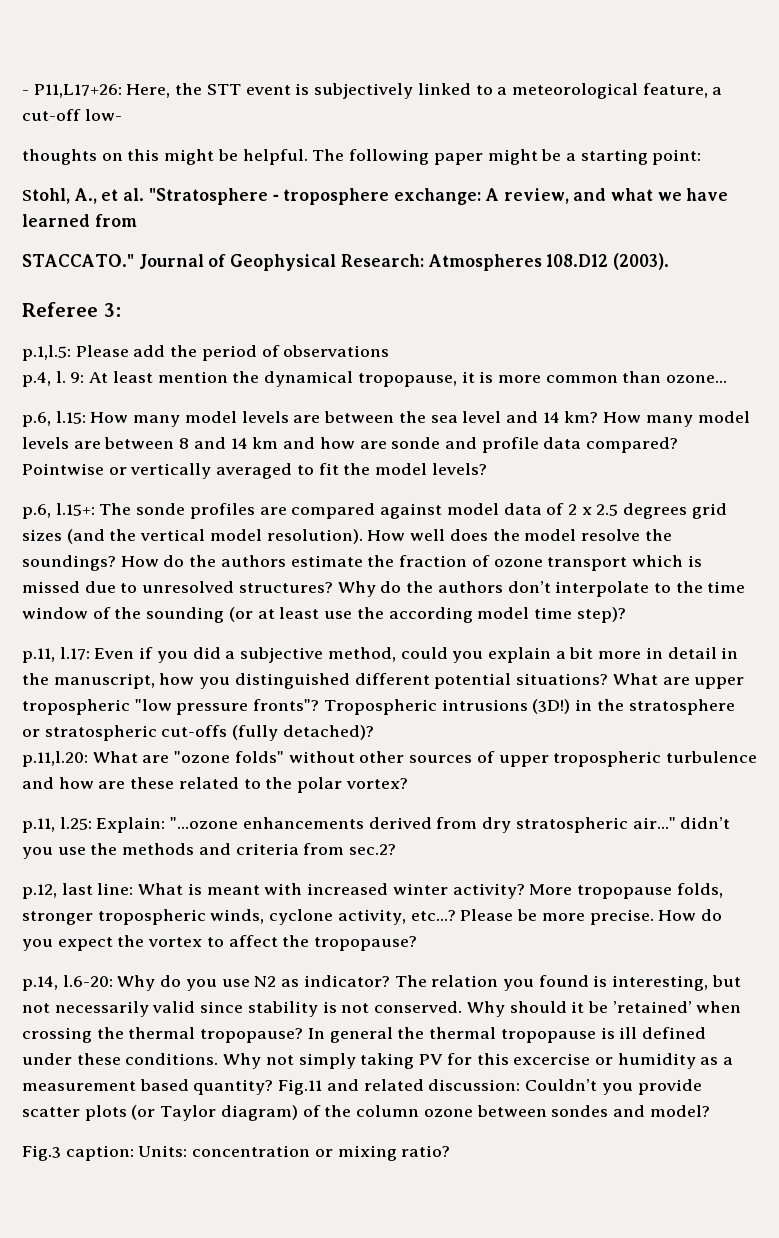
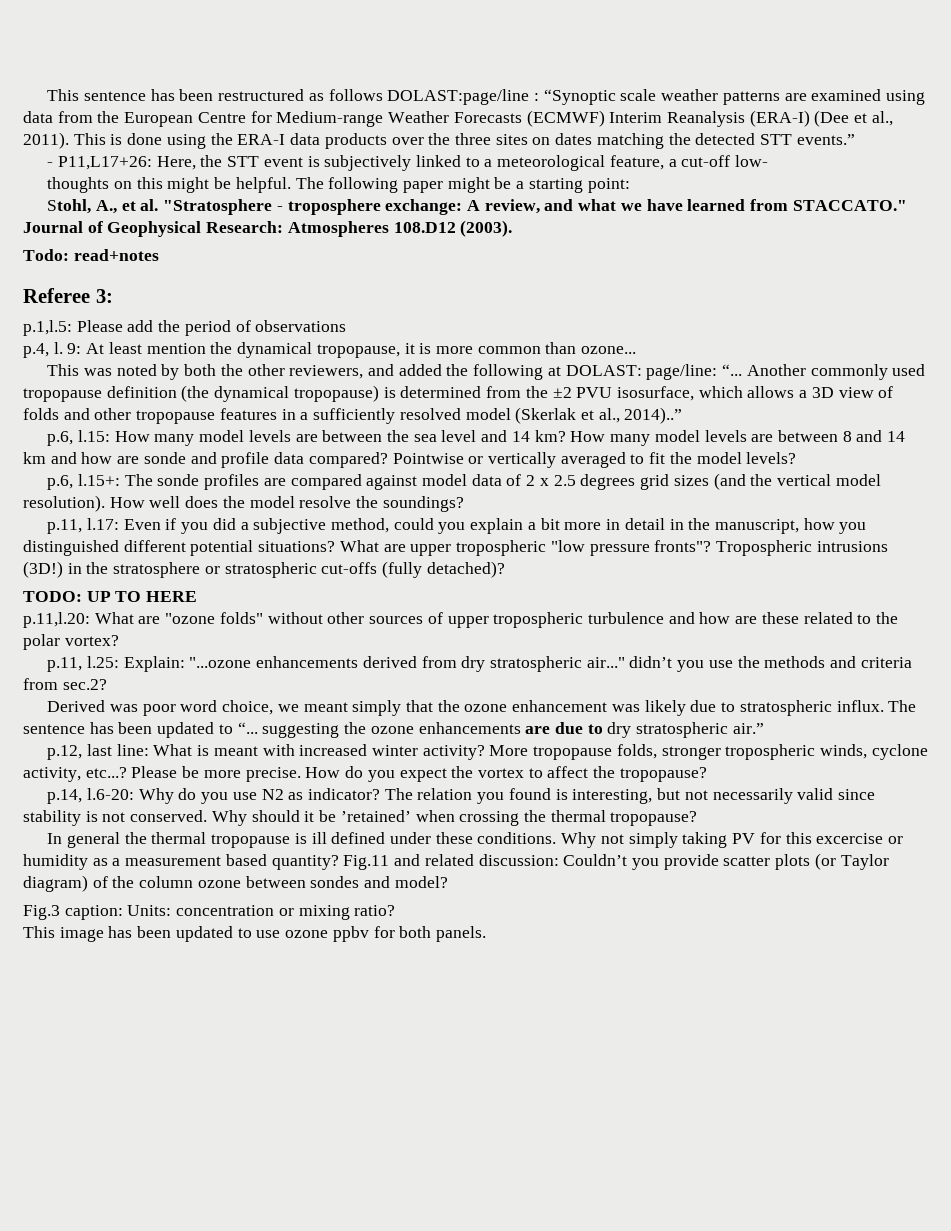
(22, 92) none -> [47,89,926,105] [23,110,893,127] [23,132,855,149] This sentence has been restructured as follows DOLAST:page/line : “Synoptic scale weather patterns are examined using data from the European Centre for Medium-range Weather Forecasts (ECMWF) Interim Reanalysis (ERA-I) (Dee et al., 2011). This is done using the ERA-I data products over the three sites on dates matching the detected STT events.” //
(137, 220) // -> (789, 205) none
(670, 261) none -> [23,249,159,261] // Todo: read+notes
(728, 379) none -> [47,364,926,380] [23,385,894,402] [23,407,683,424] // This was noted by both the other reviewers, and added the following at DOLAST: page/line: “... Another commonly used tropopause definition (the dynamical tropopause) is determined from the ±2 PVU isosurface, which allows a 3D view of folds and other tropopause features in a sufficiently resolved model (Skerlak et al., 2014)..”
[120,555,702,571] [22,581,746,597] [22,607,626,623] How do the authors estimate the fraction of ozone transport which is missed due to unresolved structures? Why do the authors don’t interpolate to the time window of the sounding (or at least use the according model time step)? -> (464, 504) none
(374, 732) none -> [23,591,198,602] // TODO: UP TO HERE
(397, 849) none -> [47,700,917,716] [23,722,764,738] // Derived was poor word choice, we meant simply that the ozone enhancement was likely due to stratospheric influx. The sentence has been updated to “... suggesting the ozone enhancements are due to dry stratospheric air.”
(304, 1035) none -> (698, 818) //
(451, 1151) none -> [23,926,486,942] // This image has been updated to use ozone ppbv for both panels.

